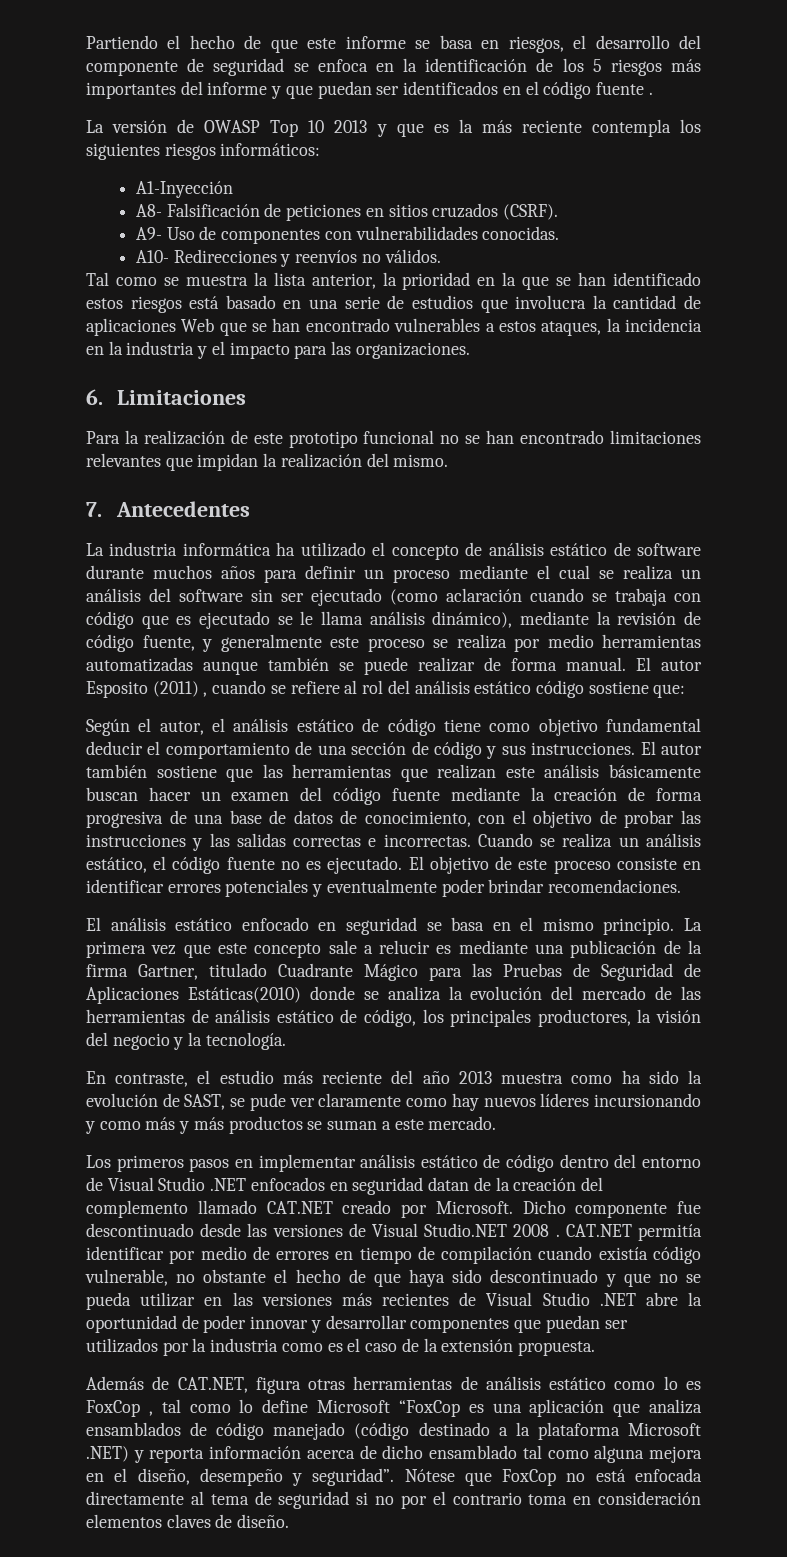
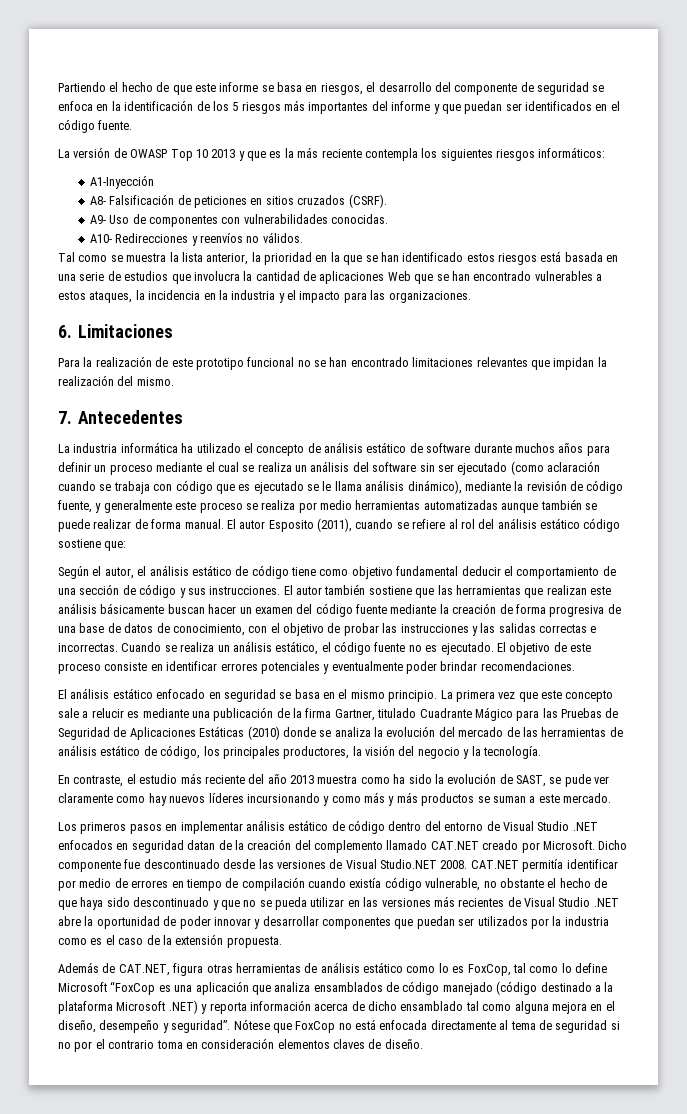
[595,82,653,95] fuente . -> [98,120,133,130] fuente.
[225,295,276,309] basado -> [564,252,603,262] basada
[152,681,208,697] (2011) , -> [317,518,352,532] (2011),
[187,987,301,1003] Estáticas(2010) -> [199,726,280,740] Estáticas (2010)
[513,1224,560,1237] 2008 . -> [440,860,468,869] 2008.
[86,1400,153,1417] FoxCop , -> [467,964,511,976] FoxCop,

